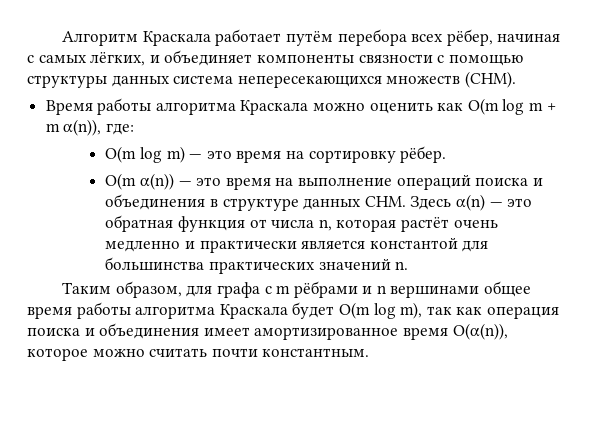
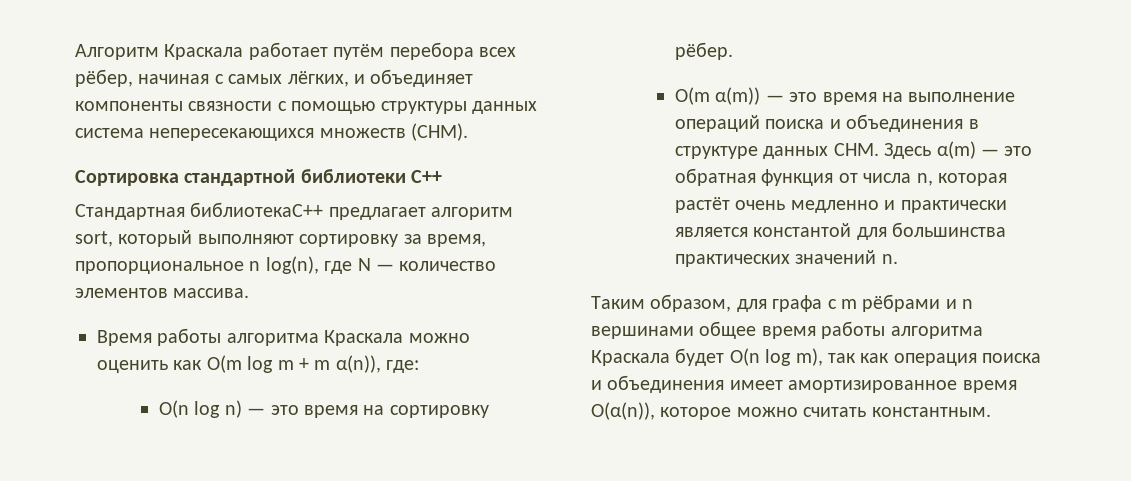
(516, 79) none -> [75,169,443,186] [75,202,514,220] [75,230,486,247] [75,256,497,274] [75,288,250,298] // Сортировка стандартной библиотеки C++ // Стандартная библиотекаC++ предлагает алгоритм sort, который выполняют сортировку за время, пропорциональное n log(n), где N — количество элементов массива.
[105,146,185,163] O(m log m) -> [159,400,242,418] O(n log n)
[140,173,175,190] α(n)) -> [715,87,761,105] α(m))
[456,194,486,211] α(n) -> [936,141,976,159] α(m)
[338,302,370,319] O(m -> [729,348,760,366] O(n
[211,348,258,357] почти -> (867, 412) none

